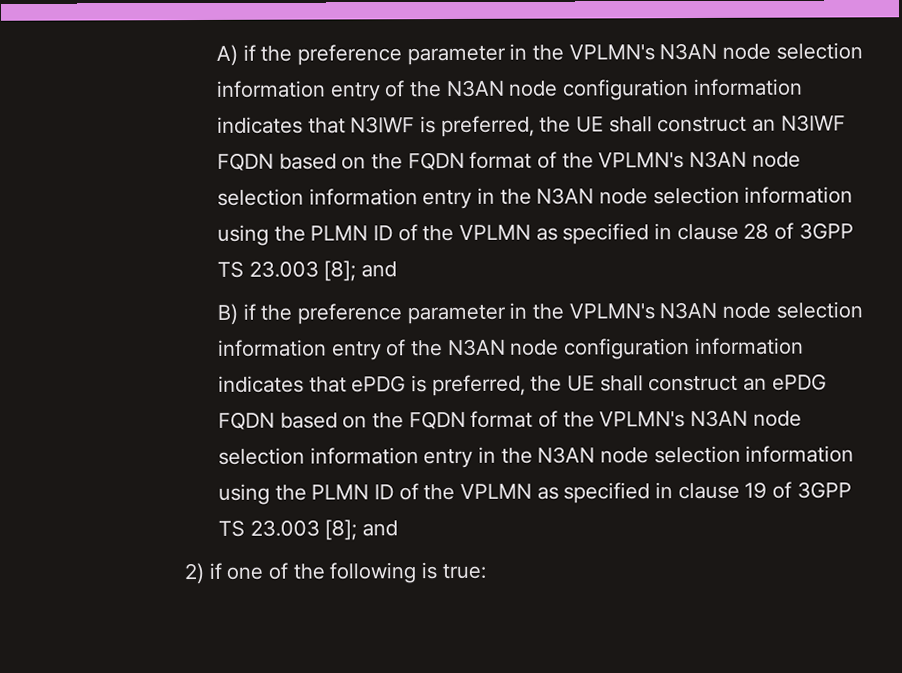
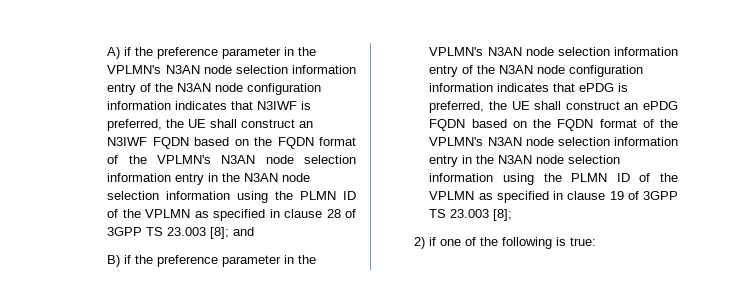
[362,520,399,537] and -> (513, 215) none

